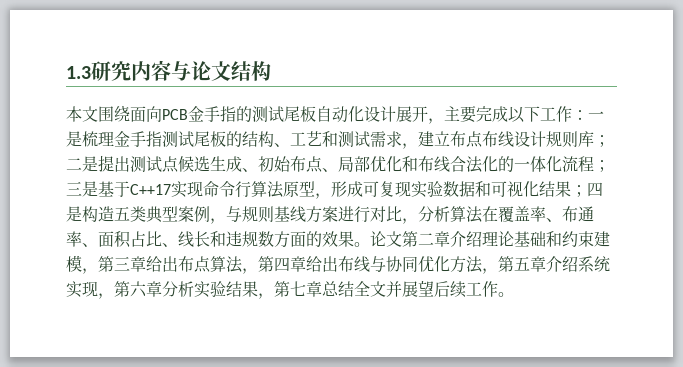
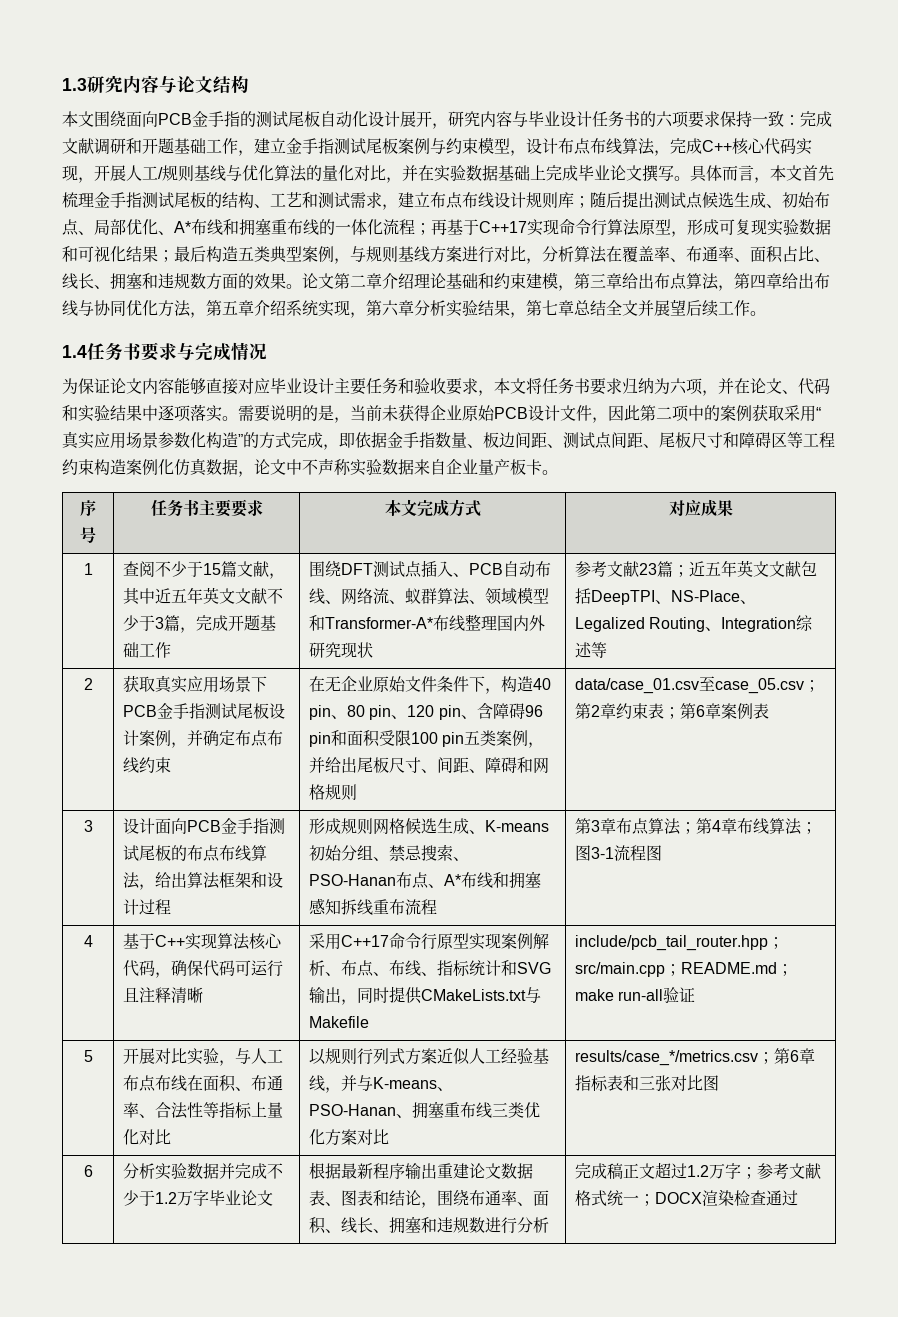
[444,106,604,123] [66,131,82,147] 主要完成以下工作：一是 -> [448,111,832,128] [62,137,812,156] [62,165,834,183] 研究内容与毕业设计任务书的六项要求保持一致：完成文献调研和开题基础工作，建立金手指测试尾板案例与约束模型，设计布点布线算法，完成C++核心代码实现，开展人工/规则基线与优化算法的量化对比，并在实验数据基础上完成毕业论文撰写。具体而言，本文首先
[66,156,98,172] 二是 -> [590,192,622,208] 随后
[402,156,498,173] 和布线合法化 -> [158,218,319,235] 、A*布线和拥塞重布线
[66,181,98,197] 三是 -> [431,219,447,235] 再
[587,182,603,197] [66,206,82,222] 四是 -> [174,246,206,262] 最后
(210, 239) none -> [94,272,142,289] 、拥塞
(514, 294) none -> [62,342,267,361] [62,377,830,396] [62,404,821,423] [62,431,835,450] [62,458,558,477] [80,500,96,516] [80,527,96,543] [150,499,263,517] [384,499,481,517] [668,499,733,517] [83,563,93,575] [123,561,286,579] [123,587,284,605] [123,615,277,633] [123,642,172,658] [309,560,552,578] [309,587,550,605] [309,614,546,631] [309,642,374,658] [575,560,818,577] [575,588,757,605] [575,615,814,632] [575,642,608,658] [83,678,93,690] [123,675,268,693] [123,703,286,719] [123,730,284,748] [123,757,172,773] [309,676,552,694] [309,703,543,720] [309,730,545,748] [309,757,550,774] [309,784,358,801] [575,676,821,694] [575,703,770,719] [83,820,93,832] [123,818,286,834] [123,845,268,862] [123,872,284,890] [123,899,172,915] [309,818,550,835] [309,844,470,862] [309,871,542,889] [309,898,438,915] [575,818,818,835] [575,845,663,861] [83,935,93,947] [123,933,283,950] [123,960,284,978] [123,987,204,1003] [309,933,550,950] [309,960,552,977] [309,986,542,1005] [309,1016,370,1028] [575,935,785,951] [575,962,794,977] [575,987,696,1003] [83,1050,93,1062] [123,1048,284,1066] [123,1075,284,1092] [123,1102,284,1119] [123,1129,172,1145] [309,1048,550,1065] [309,1075,454,1093] [309,1101,541,1118] [309,1129,390,1146] [575,1048,816,1066] [575,1075,720,1092] [83,1165,93,1177] [123,1163,284,1180] [123,1190,274,1206] [309,1162,534,1179] [309,1189,550,1208] [309,1216,550,1234] [575,1162,822,1179] [575,1190,799,1206] // 1.4任务书要求与完成情况 // 为保证论文内容能够直接对应毕业设计主要任务和验收要求，本文将任务书要求归纳为六项，并在论文、代码和实验结果中逐项落实。需要说明的是，当前未获得企业原始PCB设计文件，因此第二项中的案例获取采用“真实应用场景参数化构造”的方式完成，即依据金手指数量、板边间距、测试点间距、尾板尺寸和障碍区等工程约束构造案例化仿真数据，论文中不声称实验数据来自企业量产板卡。 // 序号 | 任务书主要要求 | 本文完成方式 | 对应成果 // 1 | 查阅不少于15篇文献，其中近五年英文文献不少于3篇，完成开题基础工作 | 围绕DFT测试点插入、PCB自动布线、网络流、蚁群算法、领域模型和Transformer-A*布线整理国内外研究现状 | 参考文献23篇；近五年英文文献包括DeepTPI、NS-Place、Legalized Routing、Integration综述等 // 2 | 获取真实应用场景下PCB金手指测试尾板设计案例，并确定布点布线约束 | 在无企业原始文件条件下，构造40 pin、80 pin、120 pin、含障碍96 pin和面积受限100 pin五类案例，并给出尾板尺寸、间距、障碍和网格规则 | data/case_01.csv至case_05.csv；第2章约束表；第6章案例表 // 3 | 设计面向PCB金手指测试尾板的布点布线算法，给出算法框架和设计过程 | 形成规则网格候选生成、K-means初始分组、禁忌搜索、PSO-Hanan布点、A*布线和拥塞感知拆线重布流程 | 第3章布点算法；第4章布线算法；图3-1流程图 // 4 | 基于C++实现算法核心代码，确保代码可运行且注释清晰 | 采用C++17命令行原型实现案例解析、布点、布线、指标统计和SVG输出，同时提供CMakeLists.txt与Makefile | include/pcb_tail_router.hpp；src/main.cpp；README.md；make run-all验证 // 5 | 开展对比实验，与人工布点布线在面积、布通率、合法性等指标上量化对比 | 以规则行列式方案近似人工经验基线，并与K-means、PSO-Hanan、拥塞重布线三类优化方案对比 | results/case_*/metrics.csv；第6章指标表和三张对比图 // 6 | 分析实验数据并完成不少于1.2万字毕业论文 | 根据最新程序输出重建论文数据表、图表和结论，围绕布通率、面积、线长、拥塞和违规数进行分析 | 完成稿正文超过1.2万字；参考文献格式统一；DOCX渲染检查通过

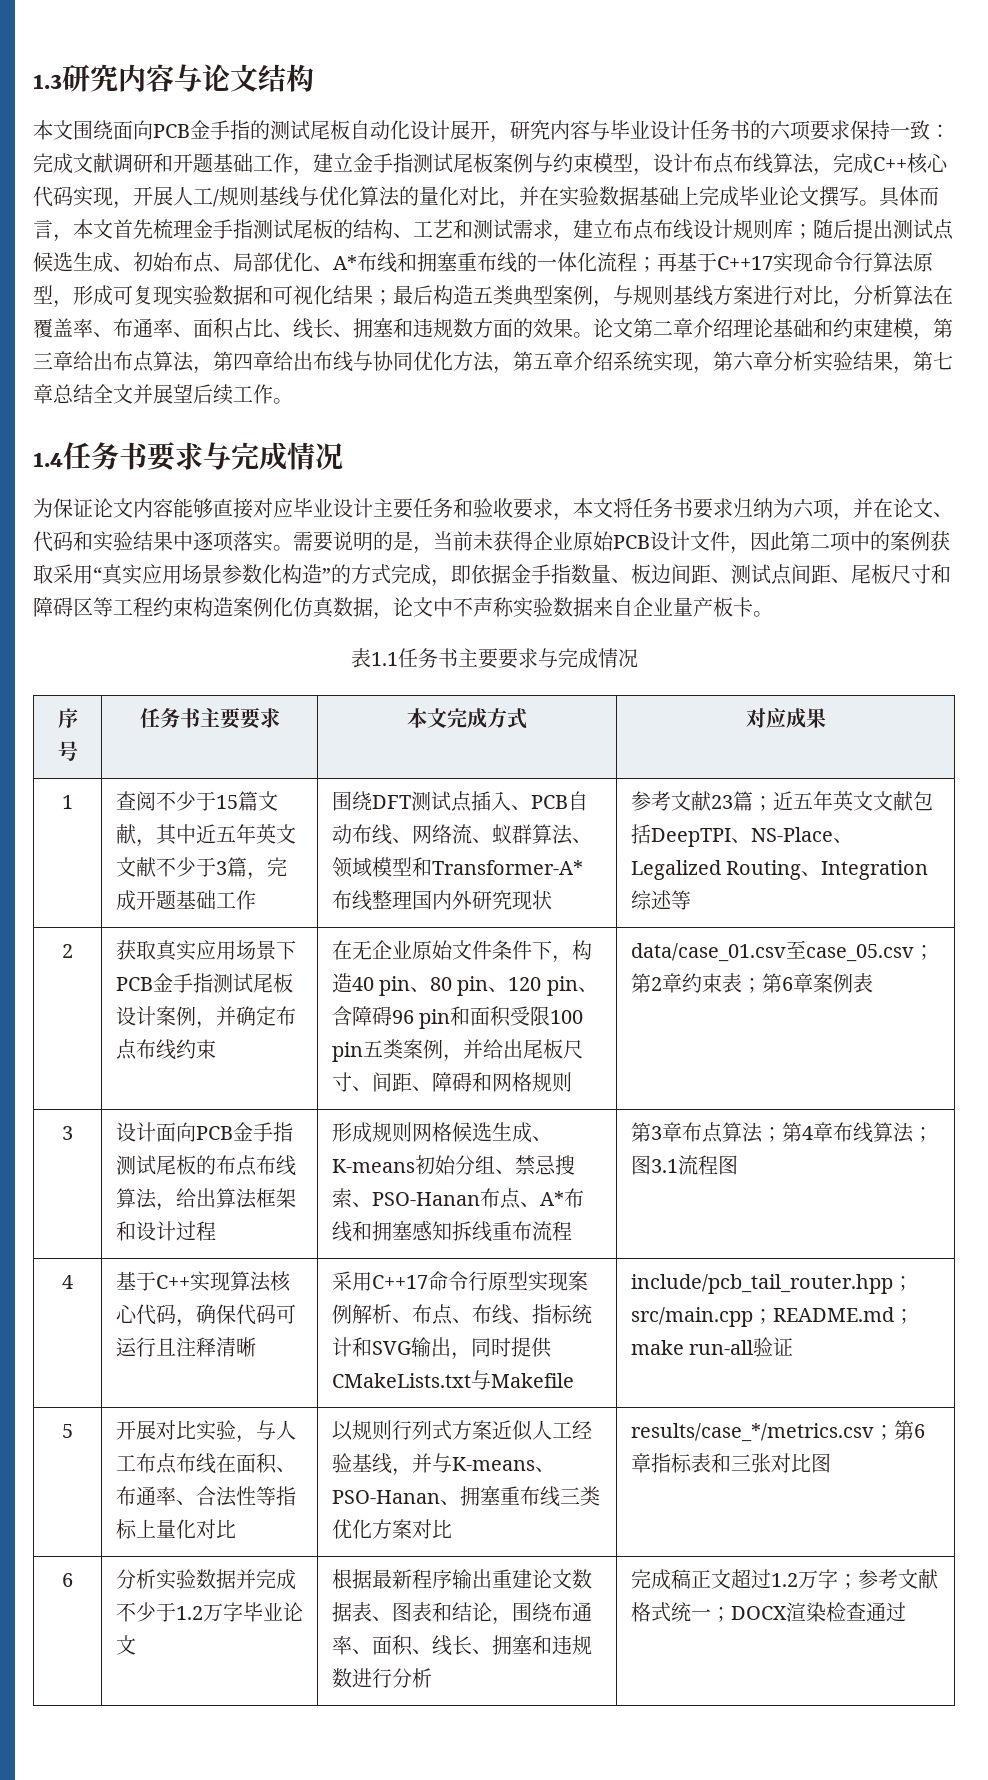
(558, 472) none -> [350,648,638,669] // 表1.1任务书主要要求与完成情况
[591,847,615,859] 3-1 -> [650,1159,678,1173] 3.1

